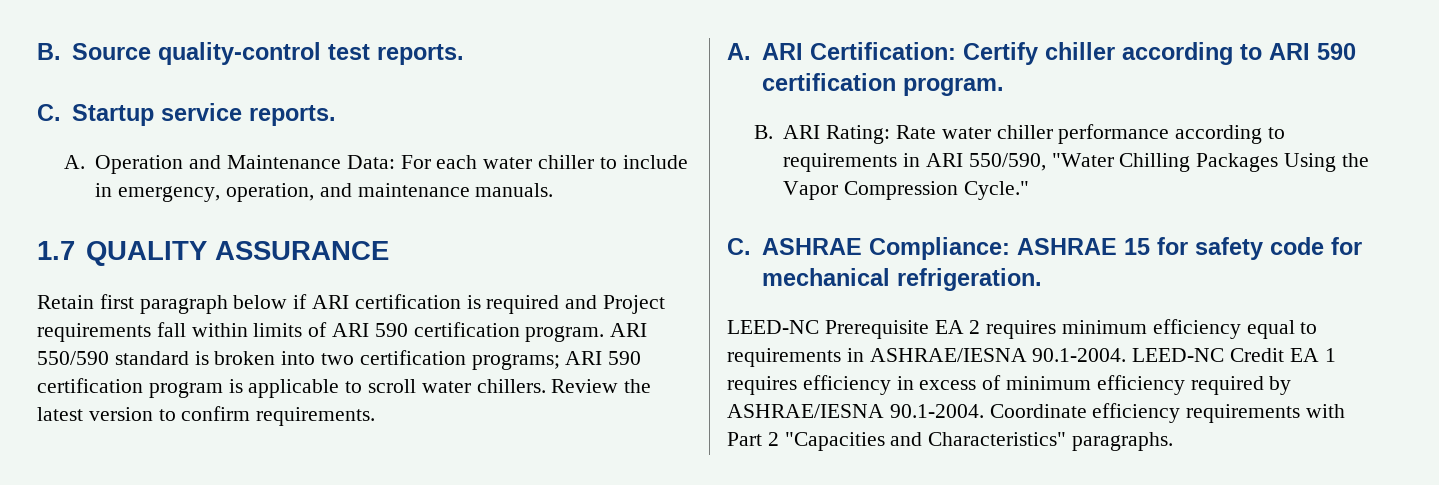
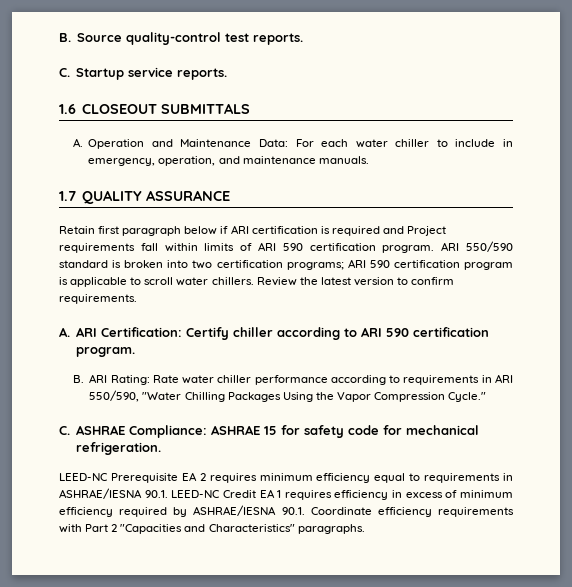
(336, 115) none -> [59,103,250,114] // 1.6 CLOSEOUT SUBMITTALS
[1032,348,1127,362] 90.1-2004. -> [144,490,168,498] 90.1.
[889,404,984,418] 90.1-2004. -> [281,507,305,515] 90.1.

